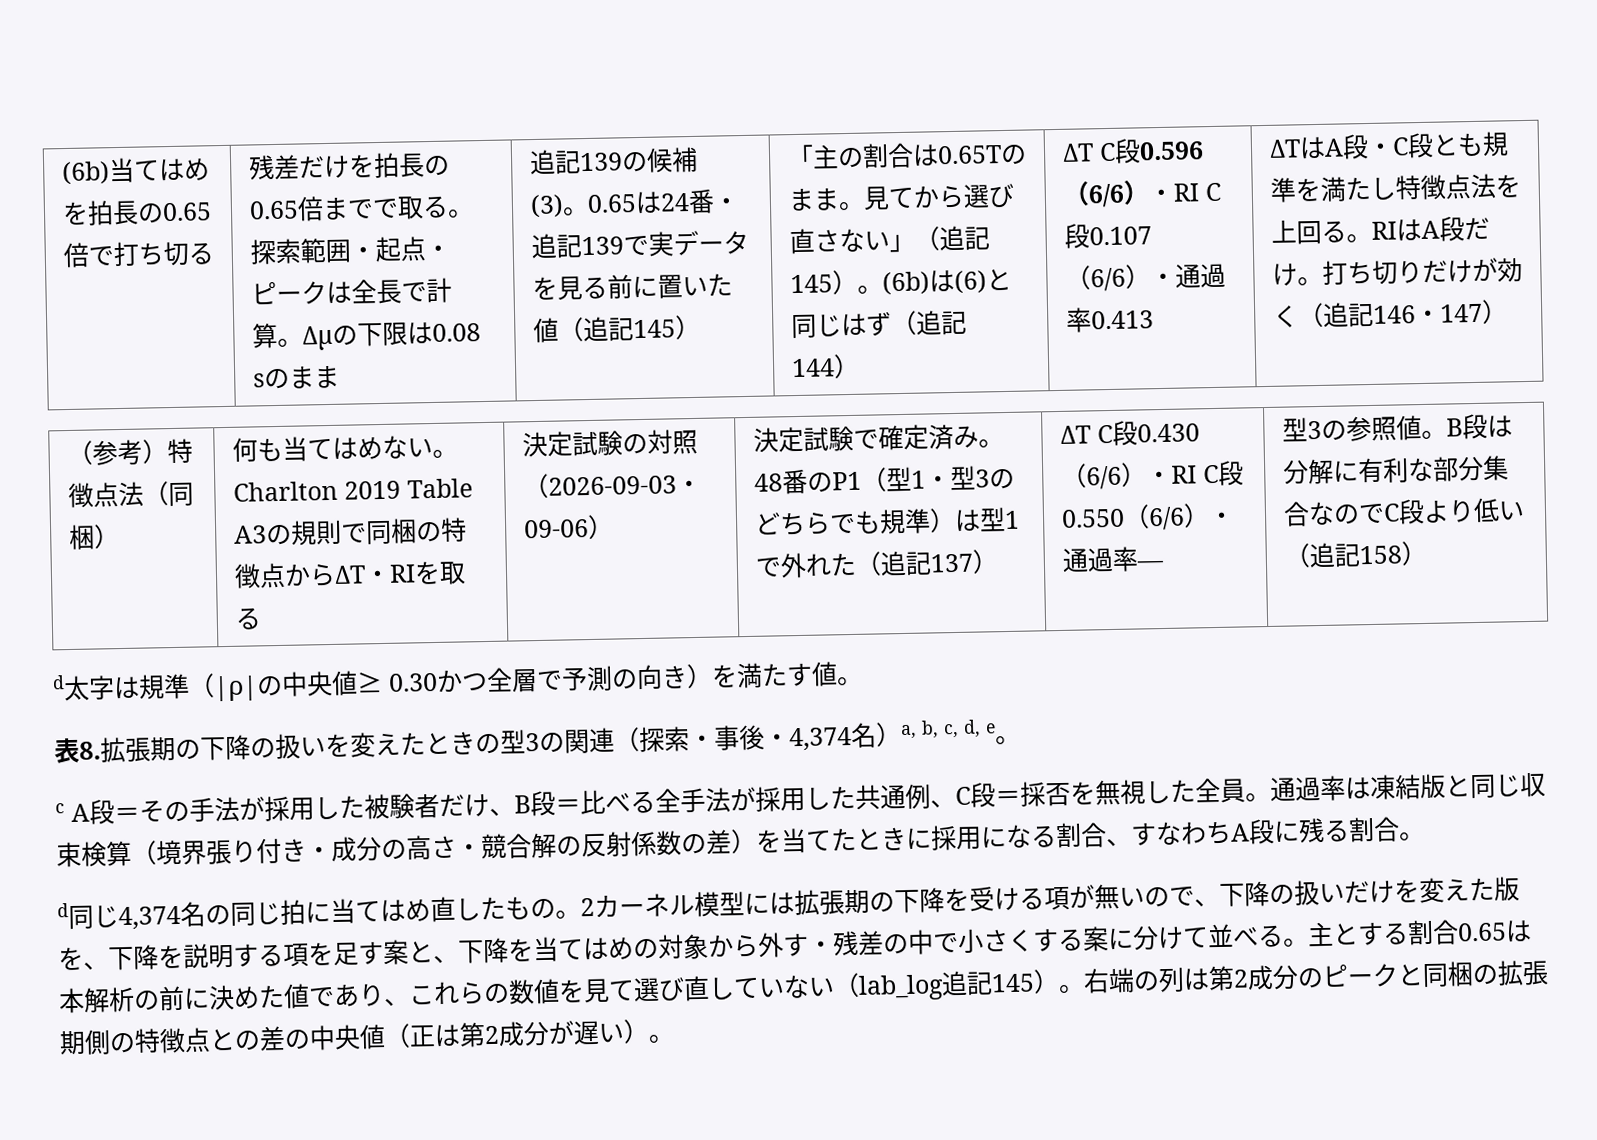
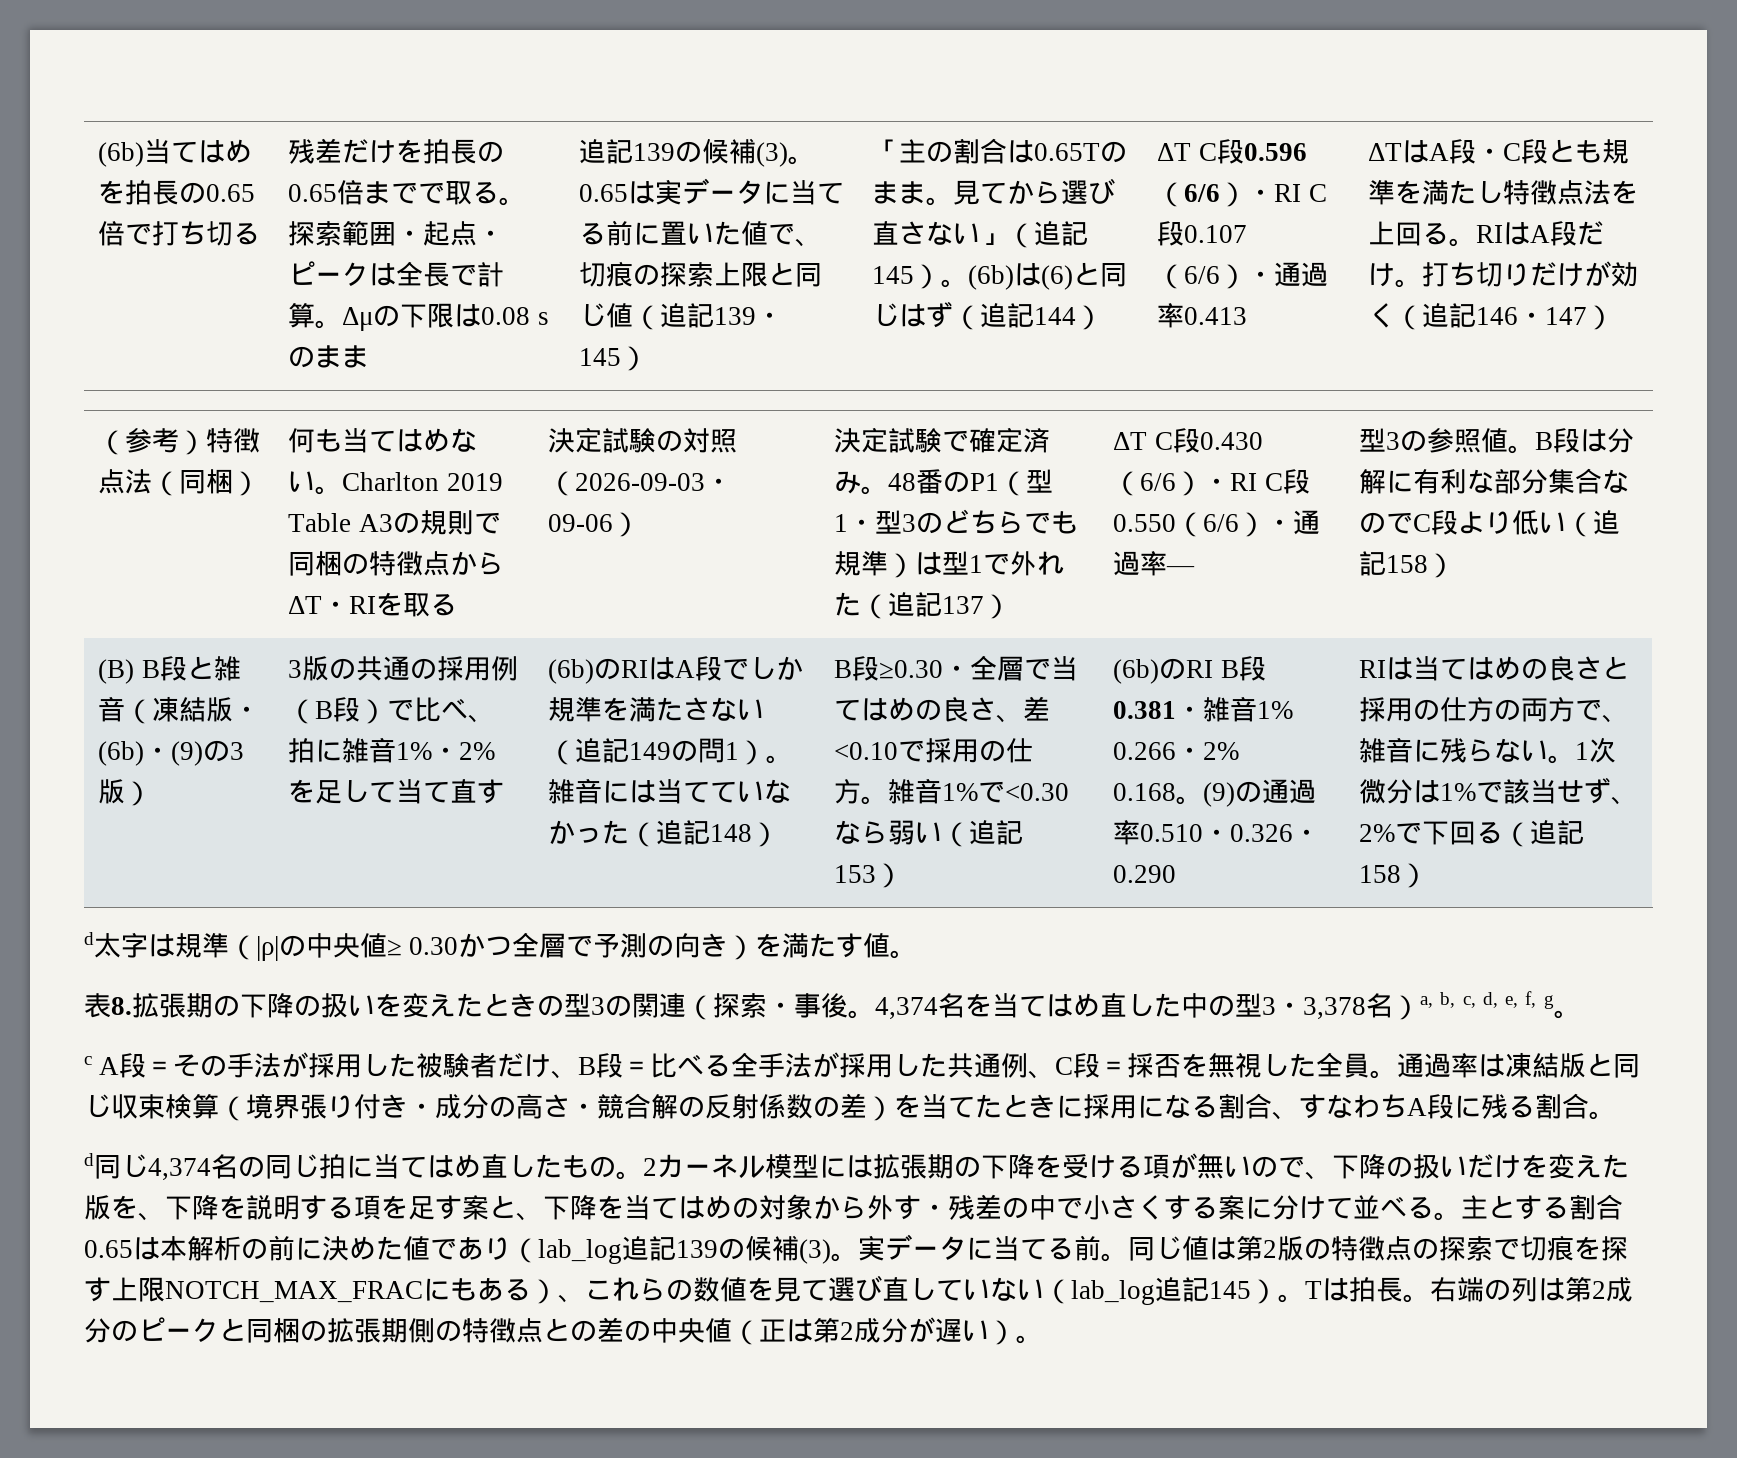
[659,188,740,215] [530,230,749,260] [531,276,583,301] 24番・追記139で実データを見 -> [655,178,845,205] 実データに当て
[557,316,634,343] （追記 -> [768,223,823,247] [579,261,823,287] [579,303,784,330] で、切痕の探索上限と同じ値（追記139・
(1428, 553) none -> [98,656,241,684] [98,696,261,724] [98,740,245,766] [98,779,153,806] [288,656,519,681] [288,697,496,724] [288,737,496,763] [288,779,505,804] [548,656,804,684] [548,696,765,722] [548,738,794,765] [548,778,792,804] [548,820,780,847] [834,655,1079,681] [834,696,1051,723] [834,738,1034,763] [834,778,1070,805] [834,820,1024,847] [834,863,904,888] [1113,656,1266,684] [1113,696,1294,722] [1113,742,1240,760] [1113,779,1317,807] [1113,820,1321,845] [1113,865,1177,883] [1359,656,1630,681] [1359,697,1630,723] [1359,737,1617,764] [1359,777,1639,805] [1359,820,1585,847] [1359,863,1429,888] // (B) B段と雑音（凍結版・(6b)・(9)の3版） | 3版の共通の採用例（B段）で比べ、拍に雑音1%・2%を足して当て直す | (6b)のRIはA段でしか規準を満たさない（追記149の問1）。雑音には当てていなかった（追記148） | B段≥0.30・全層で当てはめの良さ、差<0.10で採用の仕方。雑音1%で<0.30なら弱い（追記153） | (6b)のRI B段0.381・雑音1% 0.266・2% 0.168。(9)の通過率0.510・0.326・0.290 | RIは当てはめの良さと採用の仕方の両方で、雑音に残らない。1次微分は1%で該当せず、2%で下回る（追記158）
[764,727,852,752] ・4,374 -> [848,993,1366,1020] 。4,374名を当てはめ直した中の型3・3,378
[985,723,996,734] e -> [1505,991,1554,1009] e, f, g
(385, 995) none -> [511,1234,1628,1264] [84,1277,558,1304] （lab_log追記139の候補(3)。実データに当てる前。同じ値は第2版の特徴点の探索で切痕を探す上限NOTCH_MAX_FRACにもある）
(1085, 989) none -> [1305,1277,1430,1303] Tは拍長。

